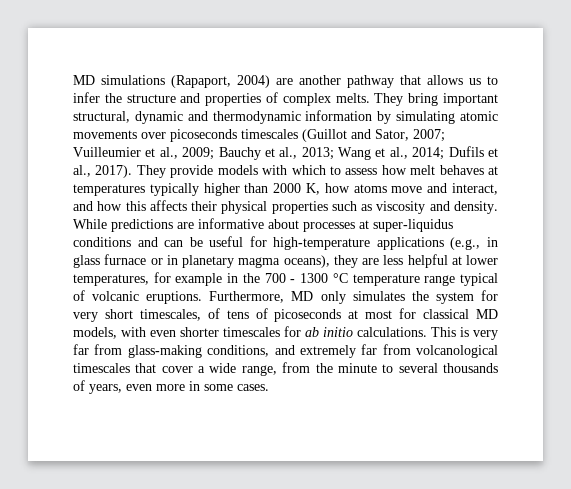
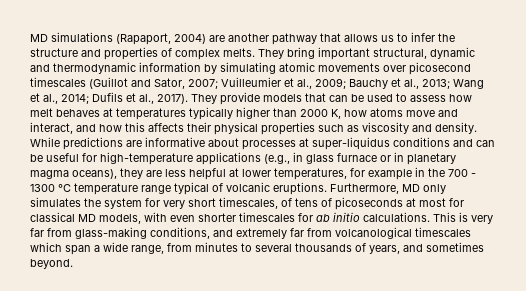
[170,129,237,142] picoseconds -> [409,62,471,75] picosecond
[262,165,326,175] with which -> [305,93,393,102] that can be used
[135,363,193,373] that cover -> [30,242,91,255] which span
[315,363,377,373] the minute -> [195,242,238,252] minutes
[126,381,269,391] even more in some cases. -> [403,242,484,252] [30,259,73,269] and sometimes beyond.

